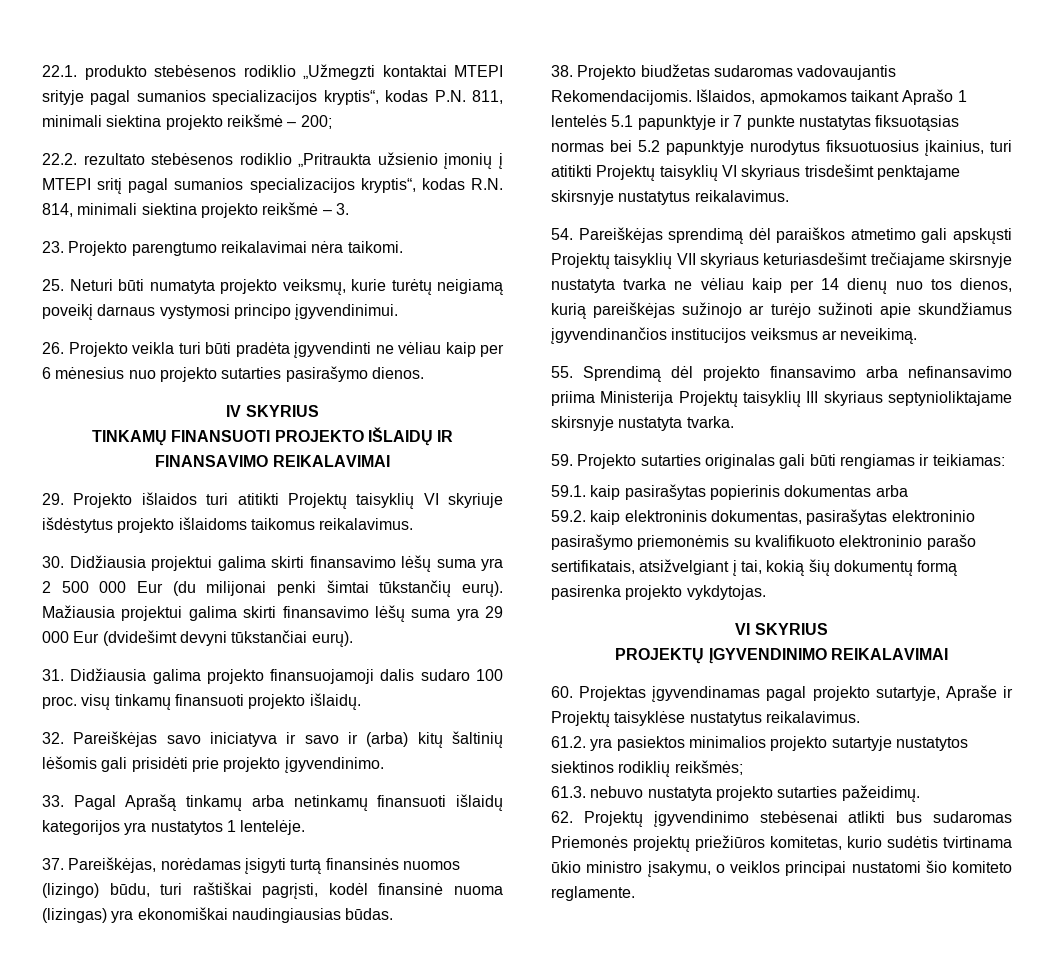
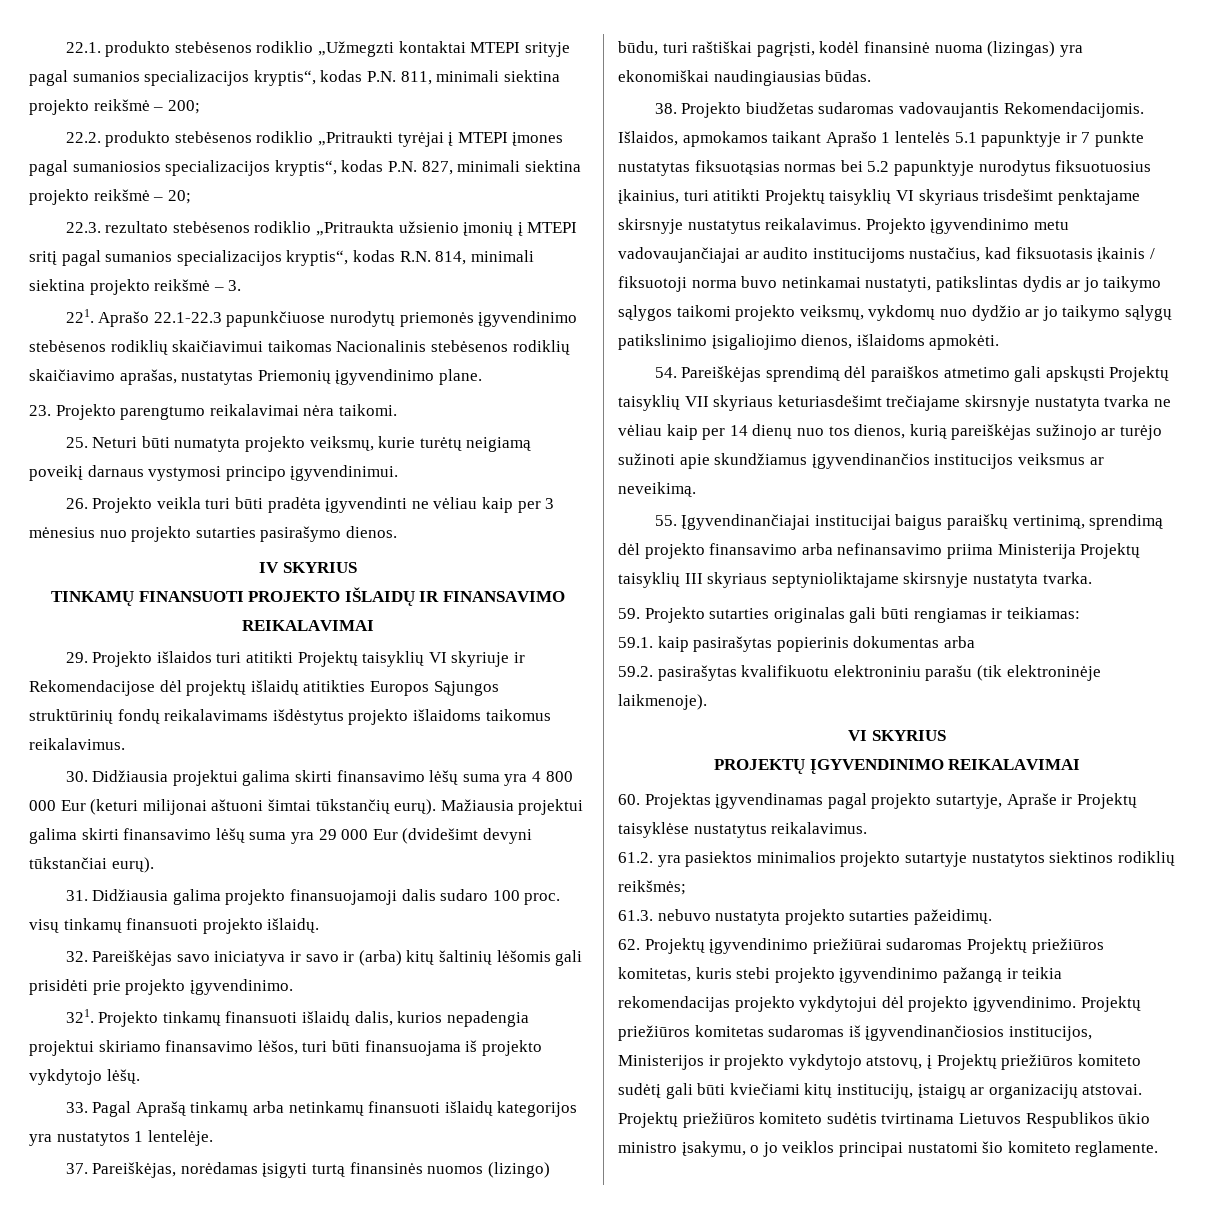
(77, 159) none -> [105,131,564,147] [29,160,581,176] [29,189,191,205] [65,222,101,233] produkto stebėsenos rodiklio „Pritraukti tyrėjai į MTEPI įmones pagal sumaniosios specializacijos kryptis“, kodas P.N. 827, minimali siektina projekto reikšmė – 20; // 22.3.
(349, 209) none -> [65,309,578,327] [29,340,570,355] [29,369,482,385] // 221. Aprašo 22.1-22.3 papunkčiuose nurodytų priemonės įgyvendinimo stebėsenos rodiklių skaičiavimui taikomas Nacionalinis stebėsenos rodiklių skaičiavimo aprašas, nustatytas Priemonių įgyvendinimo plane.
[42,367,51,379] 6 -> [545,498,555,509] 3
(503, 500) none -> [513,652,525,663] [29,680,499,696] [29,709,269,724] ir Rekomendacijose dėl projektų išlaidų atitikties Europos Sąjungos struktūrinių fondų reikalavimams
[42,581,316,596] 2 500 000 Eur (du milijonai penki -> [531,771,573,782] [29,799,264,815] 4 800 000 Eur (keturi milijonai aštuoni
(384, 765) none -> [65,1009,529,1027] [29,1040,542,1056] [29,1069,140,1085] // 321. Projekto tinkamų finansuoti išlaidų dalis, kurios nepadengia projektui skiriamo finansavimo lėšos, turi būti finansuojama iš projekto vykdytojo lėšų.
(789, 196) none -> [865,218,1069,234] [618,247,1155,263] [618,276,1162,292] [618,305,1172,321] [618,334,1000,350] Projekto įgyvendinimo metu vadovaujančiajai ar audito institucijoms nustačius, kad fiksuotasis įkainis / fiksuotoji norma buvo netinkamai nustatyti, patikslintas dydis ar jo taikymo sąlygos taikomi projekto veiksmų, vykdomų nuo dydžio ar jo taikymo sąlygų patikslinimo įsigaliojimo dienos, išlaidoms apmokėti.
[583,366,661,382] Sprendimą -> [681,514,1164,530] Įgyvendinančiajai institucijai baigus paraiškų vertinimą, sprendimą
[590,509,975,525] [551,534,976,550] [551,559,958,576] [551,585,766,600] kaip elektroninis dokumentas, pasirašytas elektroninio pasirašymo priemonėmis su kvalifikuoto elektroninio parašo sertifikatais, atsižvelgiant į tai, kokią šių dokumentų formą pasirenka projekto vykdytojas. -> [657,665,1101,681] [618,694,707,710] pasirašytas kvalifikuotu elektroniniu parašu (tik elektroninėje laikmenoje).
[759,811,1012,823] [551,835,1012,852] stebėsenai atlikti bus sudaromas Priemonės projektų priežiūros komitetas, kurio sudėtis tvirtinama -> [812,938,1104,954] [618,967,1063,983] [618,996,1141,1012] [618,1025,1092,1041] [618,1054,1141,1070] [618,1083,1143,1099] [618,1112,1114,1128] priežiūrai sudaromas Projektų priežiūros komitetas, kuris stebi projekto įgyvendinimo pažangą ir teikia rekomendacijas projekto vykdytojui dėl projekto įgyvendinimo. Projektų priežiūros komitetas sudaromas iš įgyvendinančiosios institucijos, Ministerijos ir projekto vykdytojo atstovų, į Projektų priežiūros komiteto sudėtį gali būti kviečiami kitų institucijų, įstaigų ar organizacijų atstovai. Projektų priežiūros komiteto sudėtis tvirtinama Lietuvos Respublikos
(725, 868) none -> [762,1142,778,1157] jo

